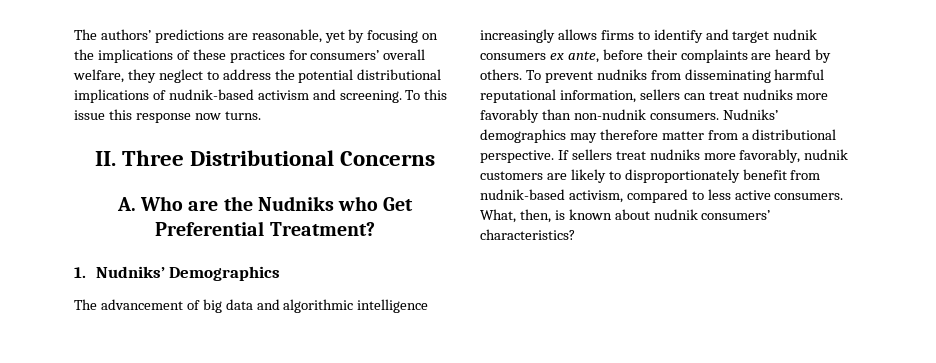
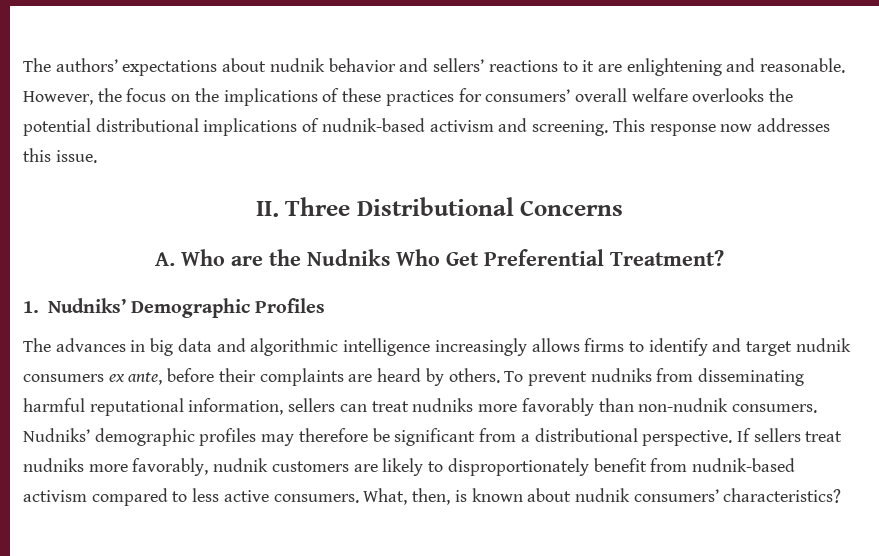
[154,29,419,43] predictions are reasonable, yet by focusing -> [122,58,846,76] [23,88,167,105] expectations about nudnik behavior and sellers’ reactions to it are enlightening and reasonable. However, the focus
[73,69,271,83] welfare, they neglect to address -> [631,88,765,102] welfare overlooks
[405,89,448,100] [74,109,261,123] To this issue this response now turns. -> [612,118,830,136] [23,148,97,163] This response now addresses this issue.
[338,196,379,211] who -> [396,249,440,266] Who
[169,266,281,281] [74,299,200,310] Demographics // The advancement of -> [131,298,326,318] [23,338,146,352] Demographic Profiles // The advances in
[480,129,704,143] demographics may therefore matter -> [94,428,476,446] demographic profiles may therefore be significant
[568,190,623,203] activism, -> [23,490,87,502] activism

